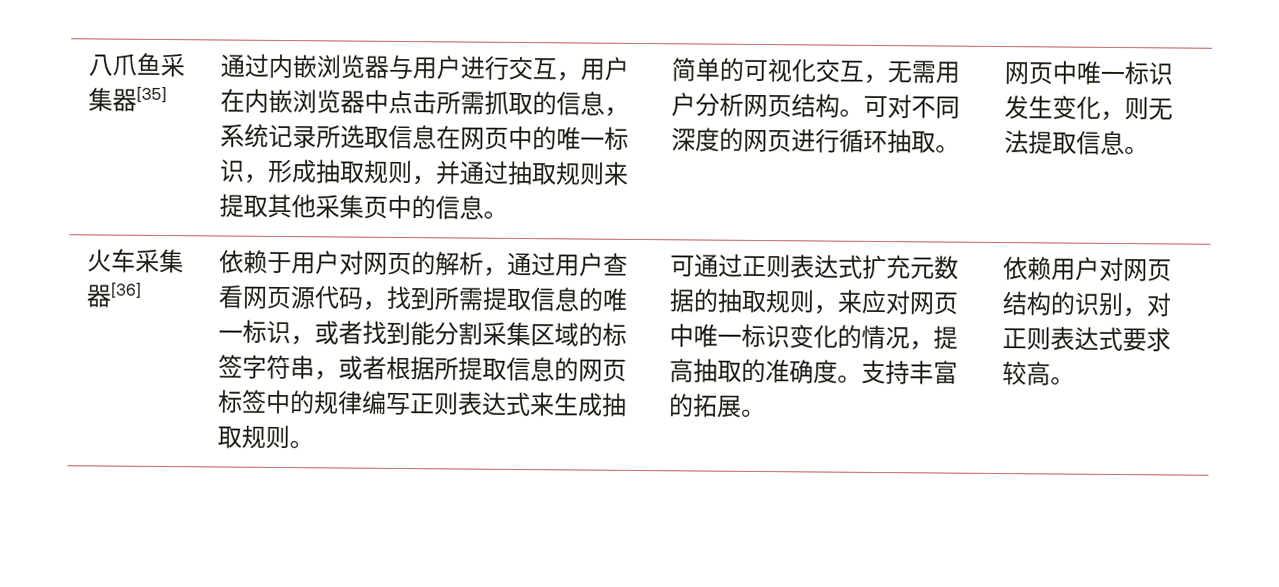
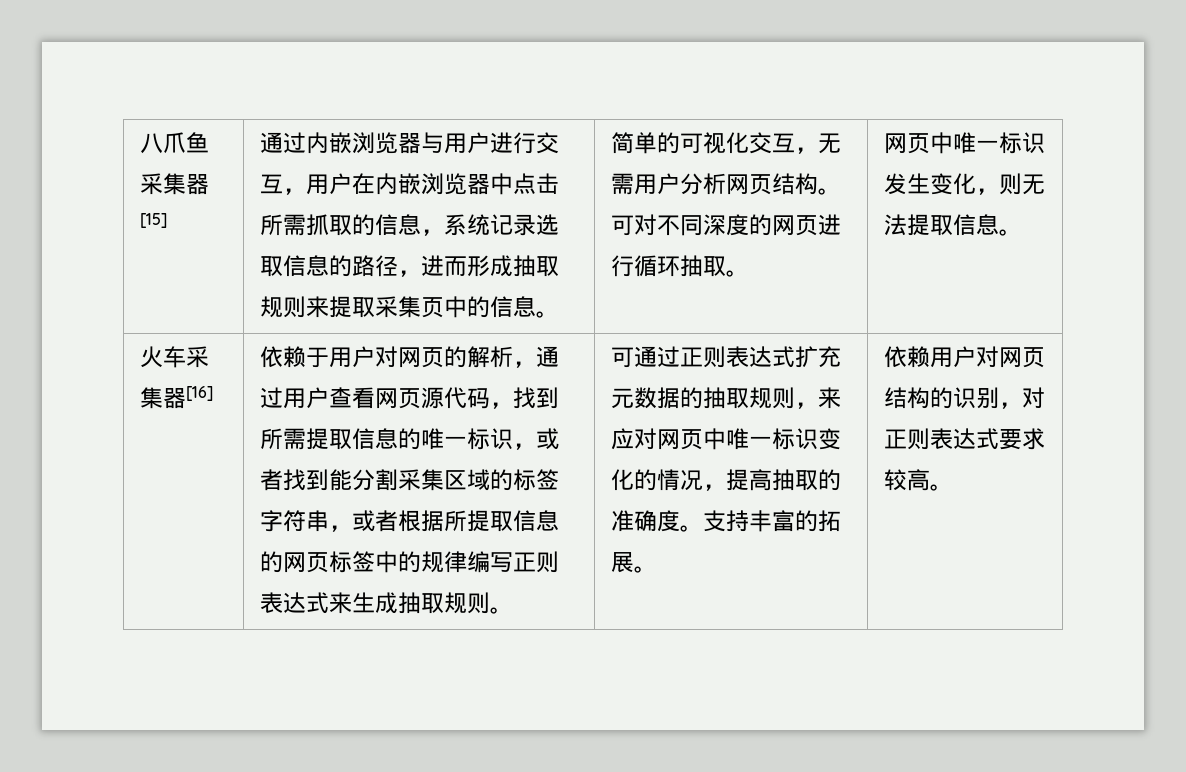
[136,86,168,104] [35] -> [139,213,167,228] [15]
[316,124,342,149] 所 -> (536, 225) none
[436,125,630,151] [219,158,630,186] [219,193,317,219] 在网页中的唯一标识，形成抽取规则，并通过抽取规则来提取其他 -> [328,255,559,277] [259,296,375,318] 的路径，进而形成抽取规则来提取
[110,282,143,299] [36] -> [185,386,213,401] [16]

